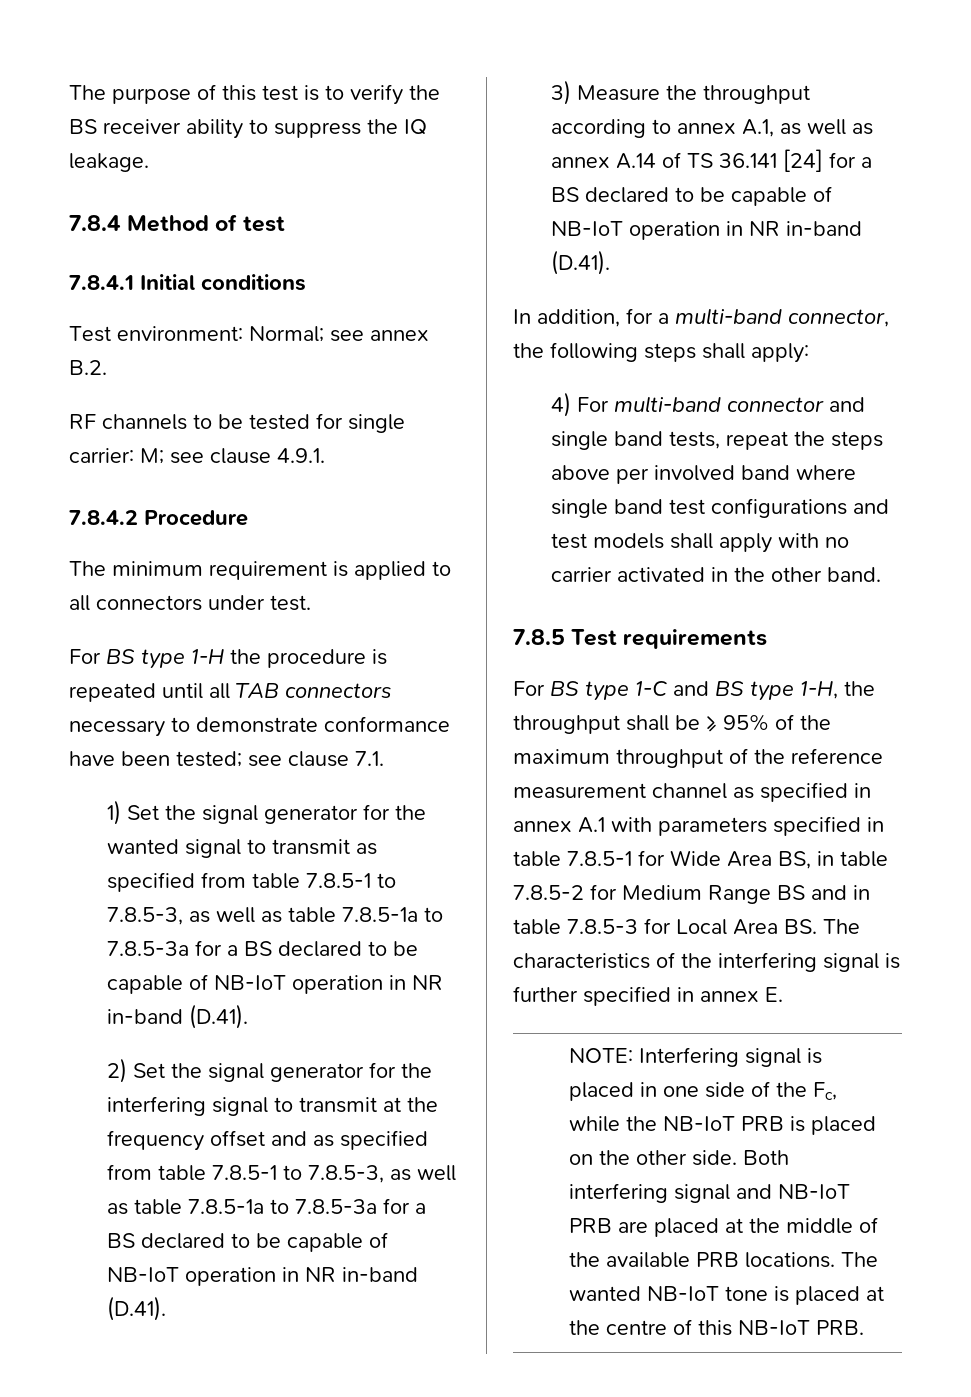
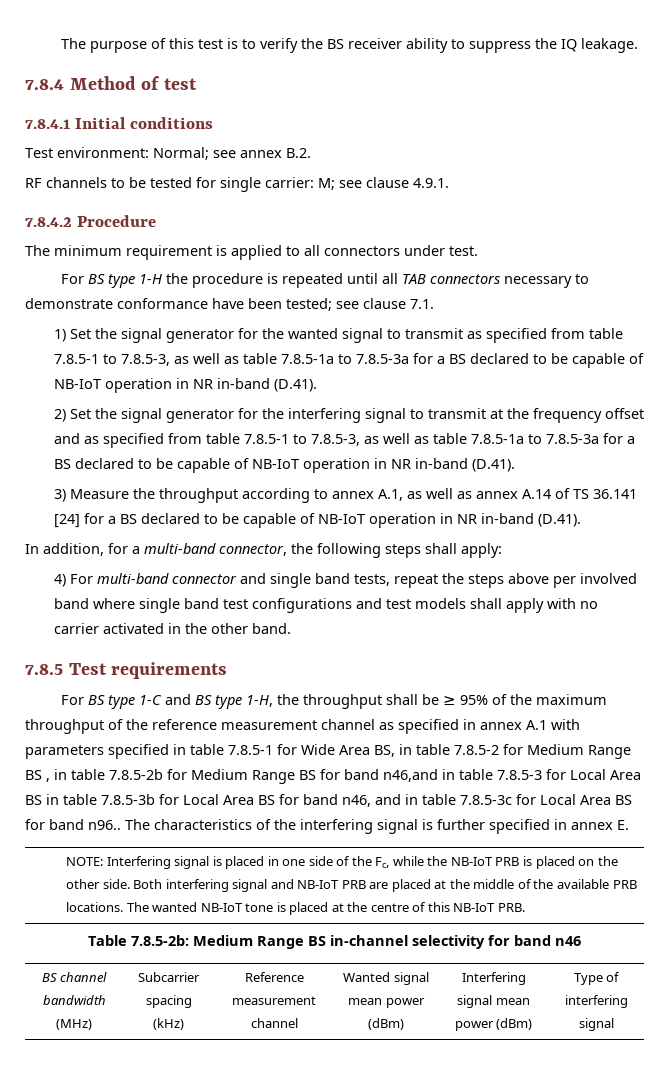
[811,885,847,900] and -> [46,769,438,784] , in table 7.8.5-2b for Medium Range BS for band n46,and
[784,919,817,934] BS. -> [25,794,632,807] [25,819,121,830] BS in table 7.8.5-3b for Local Area BS for band n46, and in table 7.8.5-3c for Local Area BS for band n96..
(865, 1327) none -> [88,935,581,949] [41,972,108,982] [42,995,106,1005] [56,1019,92,1030] [138,972,200,982] [145,995,192,1008] [153,1018,184,1030] [244,972,304,982] [232,996,316,1005] [250,1018,298,1028] [343,972,429,985] [348,998,425,1008] [368,1018,404,1030] [461,972,526,985] [457,995,530,1008] [454,1018,533,1031] [573,972,621,985] [564,995,628,1008] [578,1018,614,1031] // Table 7.8.5-2b: Medium Range BS in-channel selectivity for band n46 // BS channel bandwidth (MHz) | Subcarrier spacing (kHz) | Reference measurement channel | Wanted signal mean power (dBm) | Interfering signal mean power (dBm) | Type of interfering signal

